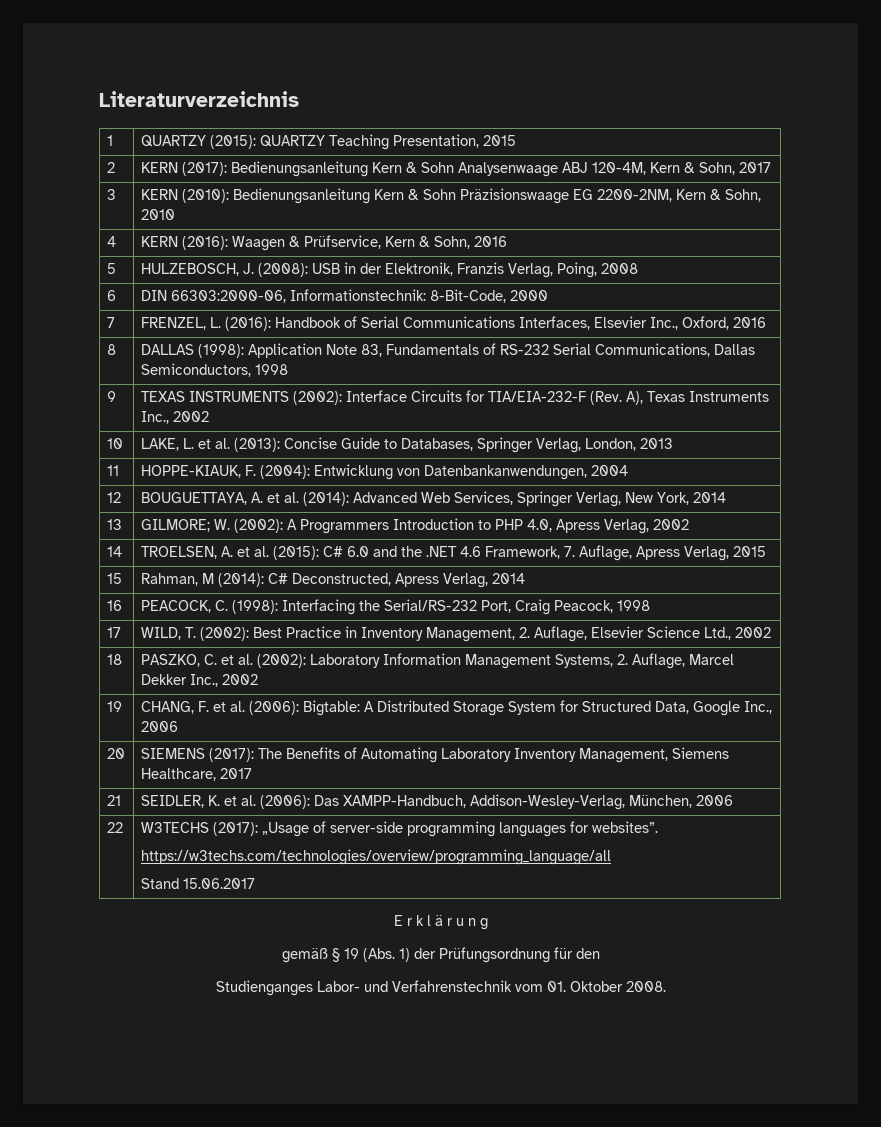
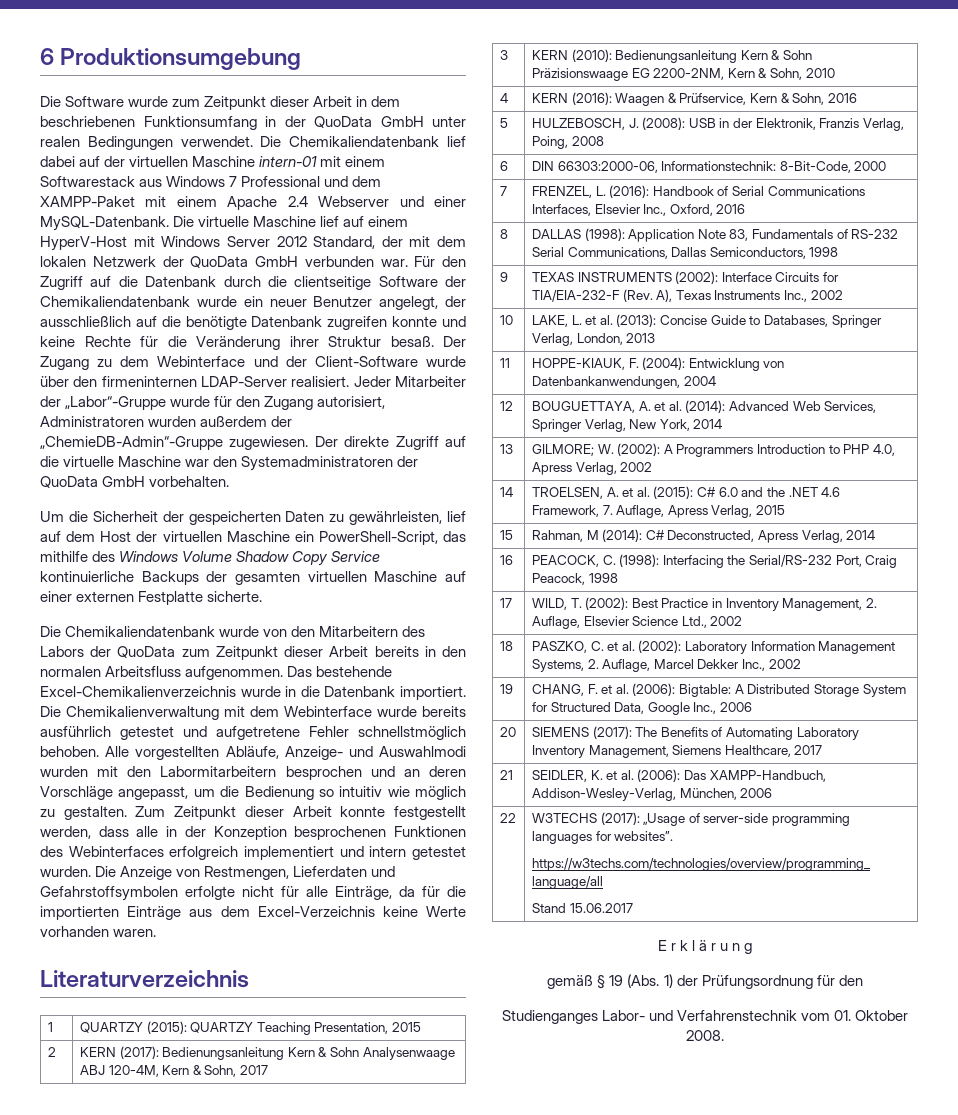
(99, 99) none -> [40,48,302,70] [40,96,401,110] [40,116,466,130] [40,136,467,150] [40,156,386,167] [40,176,382,187] [40,196,467,210] [40,216,409,231] [40,236,466,251] [40,256,466,268] [40,276,466,290] [40,296,466,310] [40,316,467,330] [40,336,466,350] [40,356,467,370] [40,376,466,387] [40,396,386,410] [40,416,293,427] [40,436,466,450] [40,456,419,471] [40,476,230,488] [40,511,466,525] [40,531,466,545] [40,551,381,566] [40,571,467,585] [40,591,263,605] [40,626,426,637] [40,646,467,660] [40,666,393,680] [40,686,467,700] [40,706,466,720] [40,726,466,740] [40,746,466,760] [40,766,467,780] [40,786,466,800] [40,806,467,820] [40,826,467,840] [40,846,467,860] [40,866,396,880] [40,886,466,901] [40,906,466,920] [40,926,157,937] 6 Produktionsumgebung // Die Software wurde zum Zeitpunkt dieser Arbeit in dem beschriebenen Funktionsumfang in der QuoData GmbH unter realen Bedingungen verwendet. Die Chemikaliendatenbank lief dabei auf der virtuellen Maschine intern-01 mit einem Softwarestack aus Windows 7 Professional und dem XAMPP-Paket mit einem Apache 2.4 Webserver und einer MySQL-Datenbank. Die virtuelle Maschine lief auf einem HyperV-Host mit Windows Server 2012 Standard, der mit dem lokalen Netzwerk der QuoData GmbH verbunden war. Für den Zugriff auf die Datenbank durch die clientseitige Software der Chemikaliendatenbank wurde ein neuer Benutzer angelegt, der ausschließlich auf die benötigte Datenbank zugreifen konnte und keine Rechte für die Veränderung ihrer Struktur besaß. Der Zugang zu dem Webinterface und der Client-Software wurde über den firmeninternen LDAP-Server realisiert. Jeder Mitarbeiter der „Labor“-Gruppe wurde für den Zugang autorisiert, Administratoren wurden außerdem der „ChemieDB-Admin“-Gruppe zugewiesen. Der direkte Zugriff auf die virtuelle Maschine war den Systemadministratoren der QuoData GmbH vorbehalten. // Um die Sicherheit der gespeicherten Daten zu gewährleisten, lief auf dem Host der virtuellen Maschine ein PowerShell-Script, das mithilfe des Windows Volume Shadow Copy Service kontinuierliche Backups der gesamten virtuellen Maschine auf einer externen Festplatte sicherte. // Die Chemikaliendatenbank wurde von den Mitarbeitern des Labors der QuoData zum Zeitpunkt dieser Arbeit bereits in den normalen Arbeitsfluss aufgenommen. Das bestehende Excel-Chemikalienverzeichnis wurde in die Datenbank importiert. Die Chemikalienverwaltung mit dem Webinterface wurde bereits ausführlich getestet und aufgetretene Fehler schnellstmöglich behoben. Alle vorgestellten Abläufe, Anzeige- und Auswahlmodi wurden mit den Labormitarbeitern besprochen und an deren Vorschläge angepasst, um die Bedienung so intuitiv wie möglich zu gestalten. Zum Zeitpunkt dieser Arbeit konnte festgestellt werden, dass alle in der Konzeption besprochenen Funktionen des Webinterfaces erfolgreich implementiert und intern getestet wurden. Die Anzeige von Restmengen, Lieferdaten und Gefahrstoffsymbolen erfolgte nicht für alle Einträge, da für die importierten Einträge aus dem Excel-Verzeichnis keine Werte vorhanden waren. //

